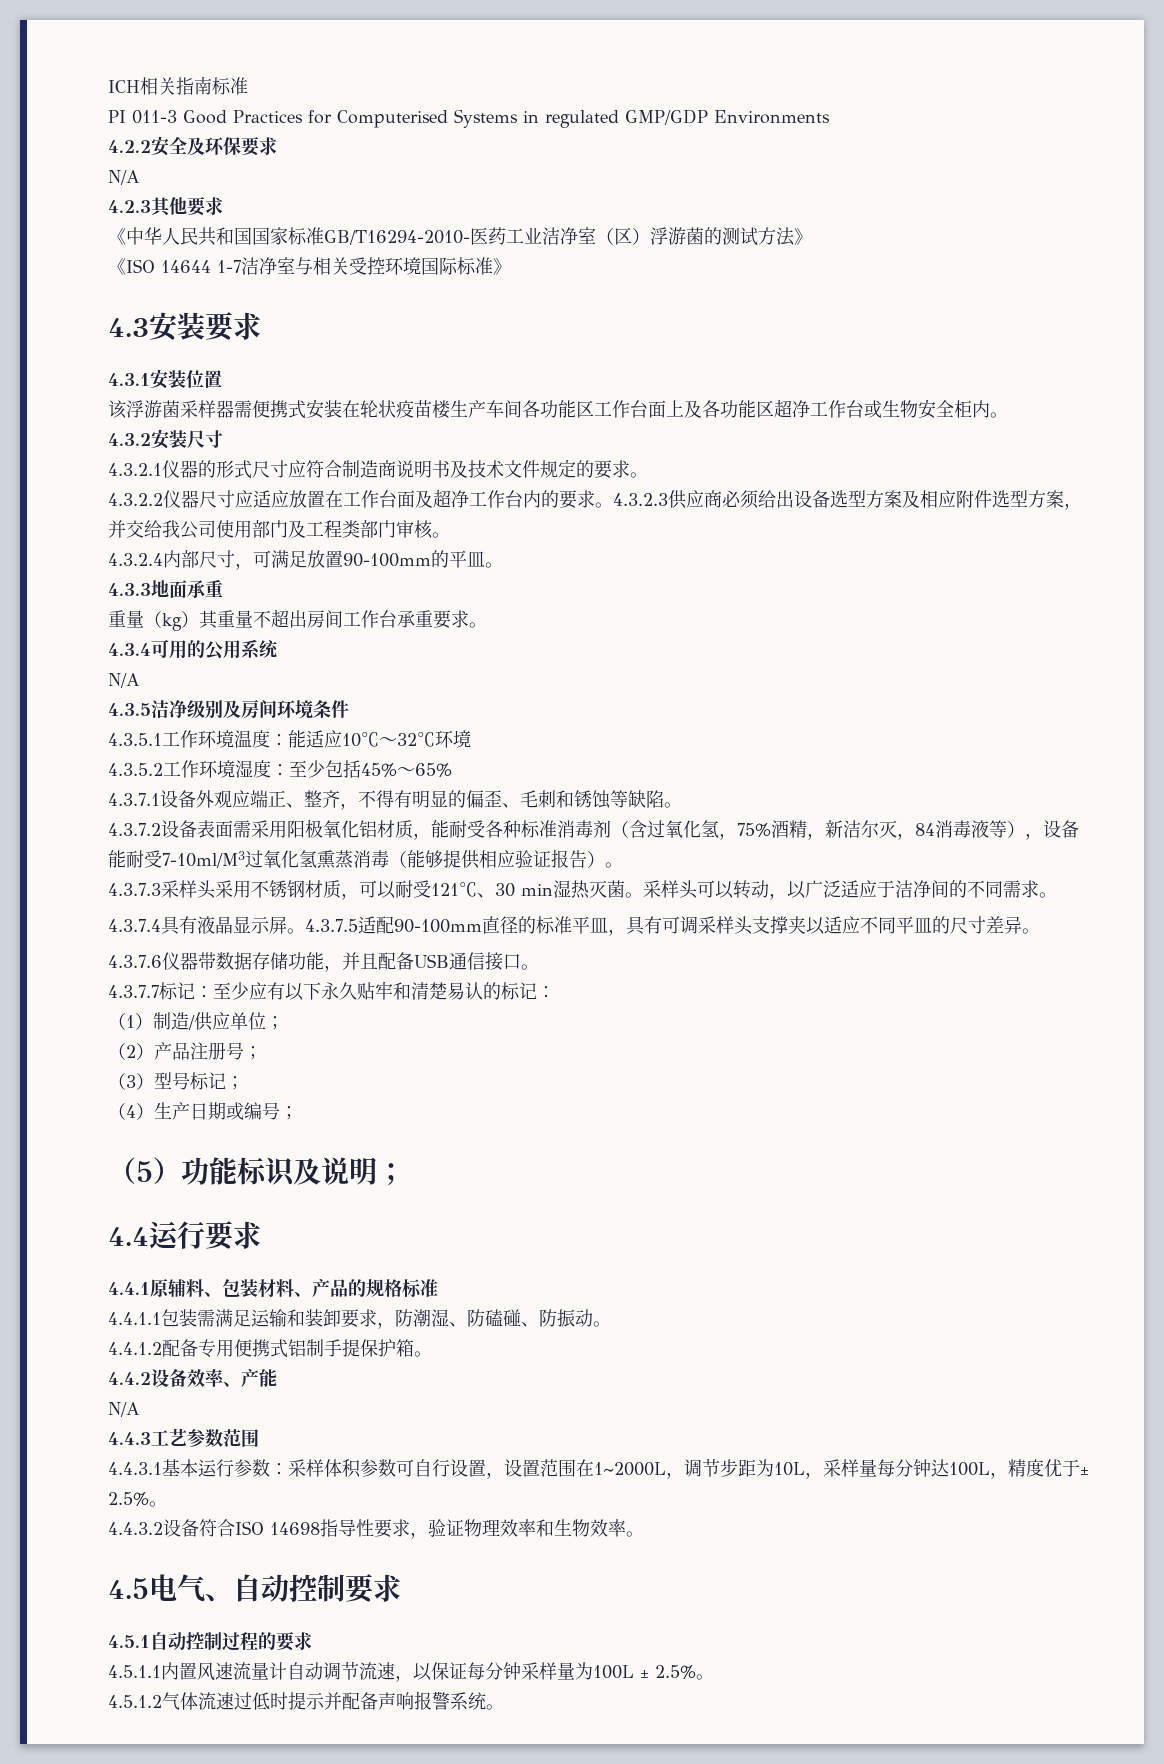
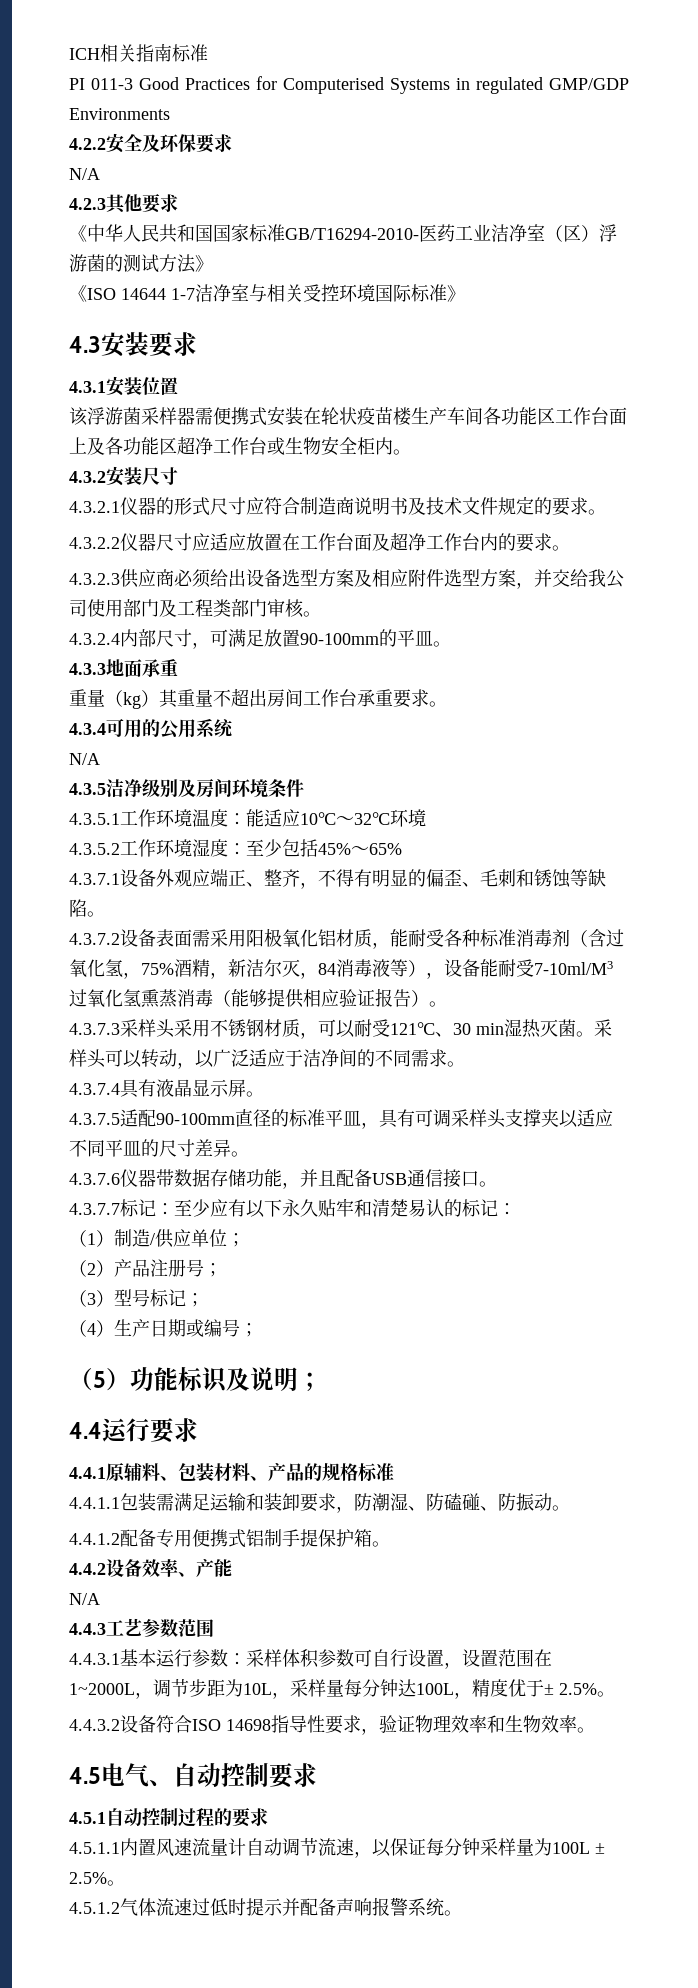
(613, 505) none -> (570, 548) //
(305, 931) none -> (264, 1094) //

